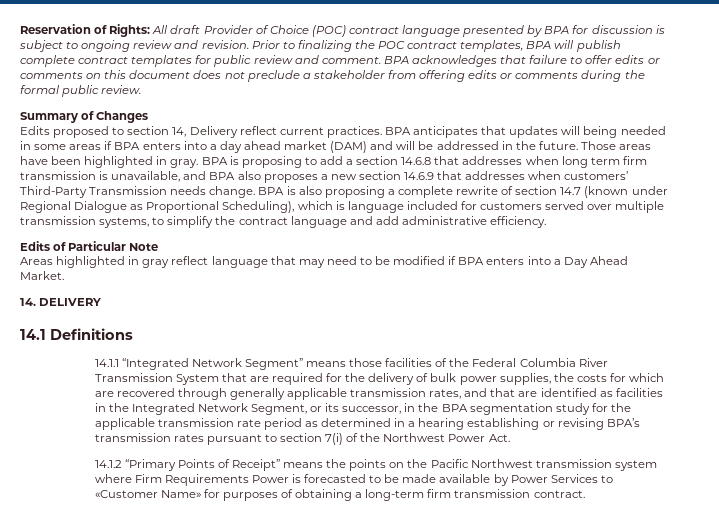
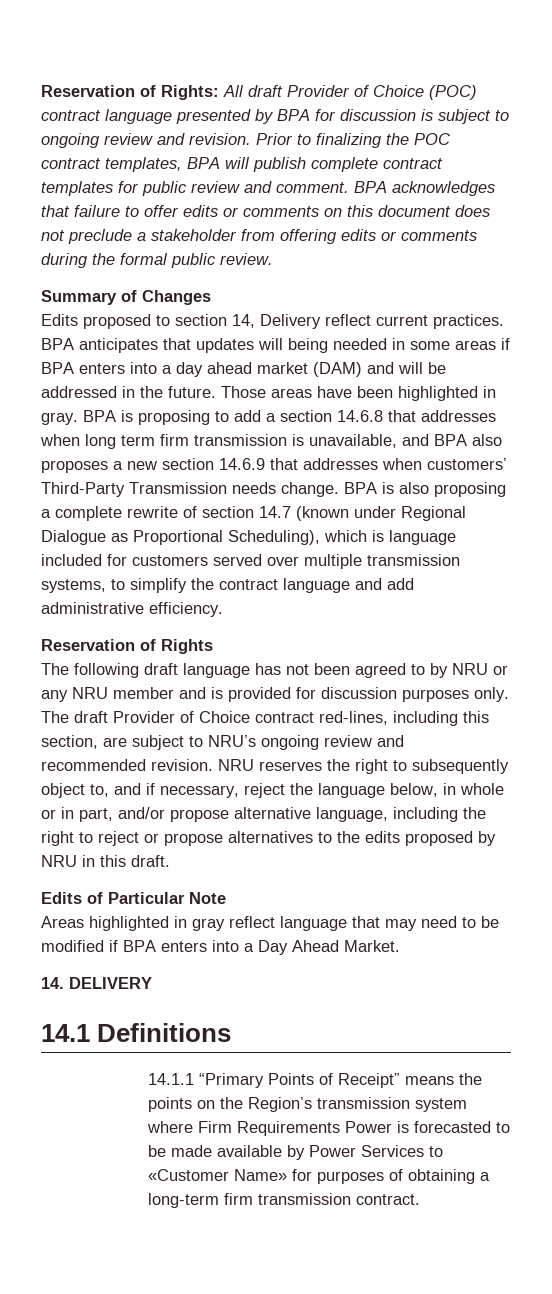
(547, 222) none -> [41,639,213,654] [41,663,508,678] [41,687,509,702] [41,711,489,726] [41,735,404,750] [41,759,509,774] [41,783,504,798] [41,807,486,822] [41,831,496,846] [41,855,170,867] // Reservation of Rights // The following draft language has not been agreed to by NRU or any NRU member and is provided for discussion purposes only. The draft Provider of Choice contract red-lines, including this section, are subject to NRU’s ongoing review and recommended revision. NRU reserves the right to subsequently object to, and if necessary, reject the language below, in whole or in part, and/or propose alternative language, including the right to reject or propose alternatives to the edits proposed by NRU in this draft.
[121,358,608,370] [94,373,665,385] [94,388,663,400] [94,403,632,415] [94,418,640,430] [94,433,510,445] [94,460,122,468] “Integrated Network Segment” means those facilities of the Federal Columbia River Transmission System that are required for the delivery of bulk power supplies, the costs for which are recovered through generally applicable transmission rates, and that are identified as facilities in the Integrated Network Segment, or its successor, in the BPA segmentation study for the applicable transmission rate period as determined in a hearing establishing or revising BPA’s transmission rates pursuant to section 7(i) of the Northwest Power Act. // 14.1.2 -> (194, 1079) none
[430,459,533,468] Pacific Northwest -> [247,1097,312,1112] Region’s

